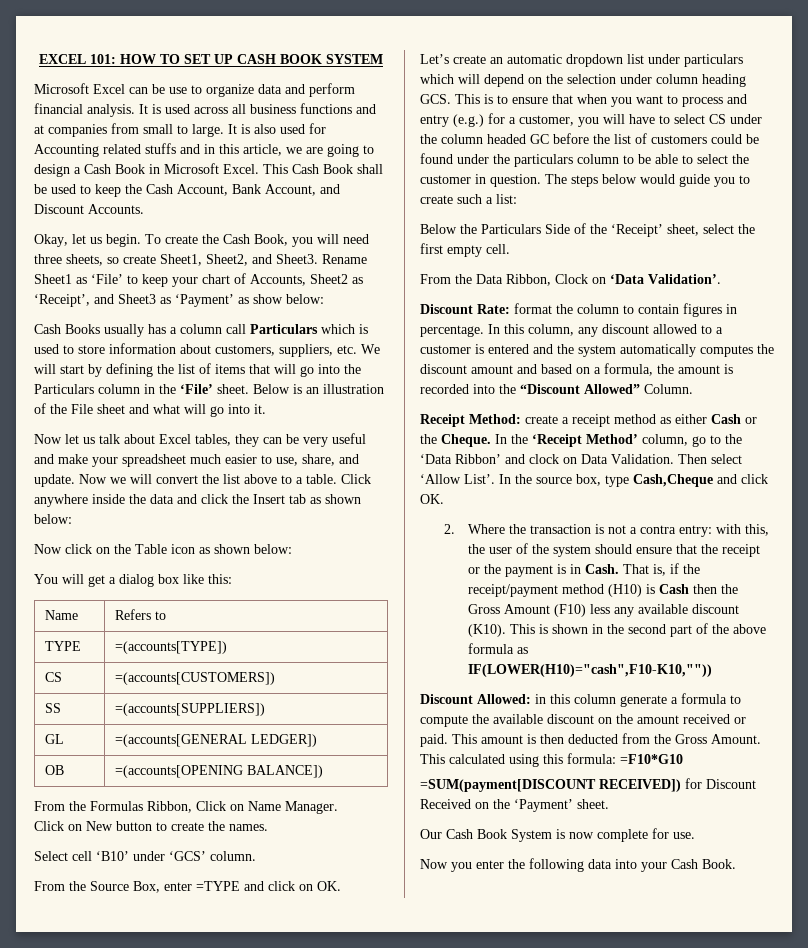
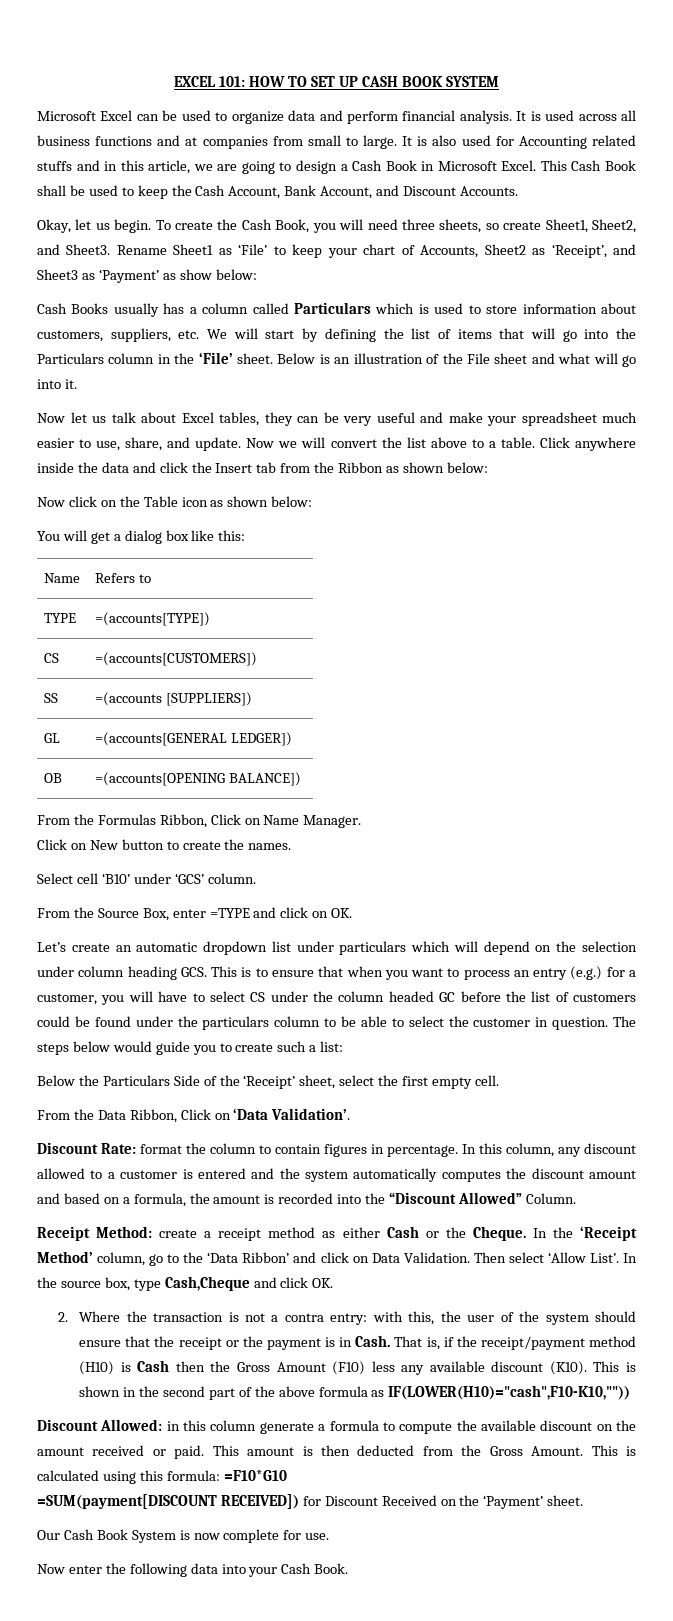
[169,87,187,94] use -> [181,110,211,121] used
[226,324,246,334] call -> [252,303,289,314] called
(306, 499) none -> [280,462,384,473] from the Ribbon
[114,703,265,716] =(accounts[SUPPLIERS]) -> [95,692,253,706] =(accounts [SUPPLIERS])
[727,94,747,104] and -> [513,970,530,977] an
[555,274,588,284] Clock -> [180,1109,211,1120] Click
[529,454,559,464] clock -> [320,1252,349,1263] click
(445, 759) none -> [626,1446,637,1456] is
[451,862,472,872] you -> (65, 1569) none

